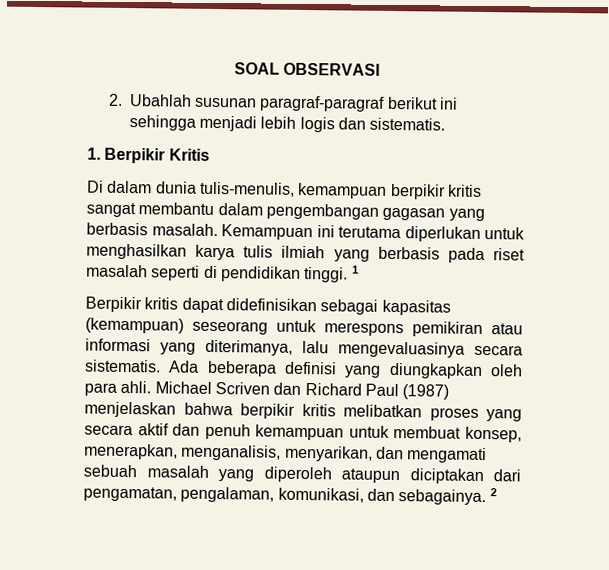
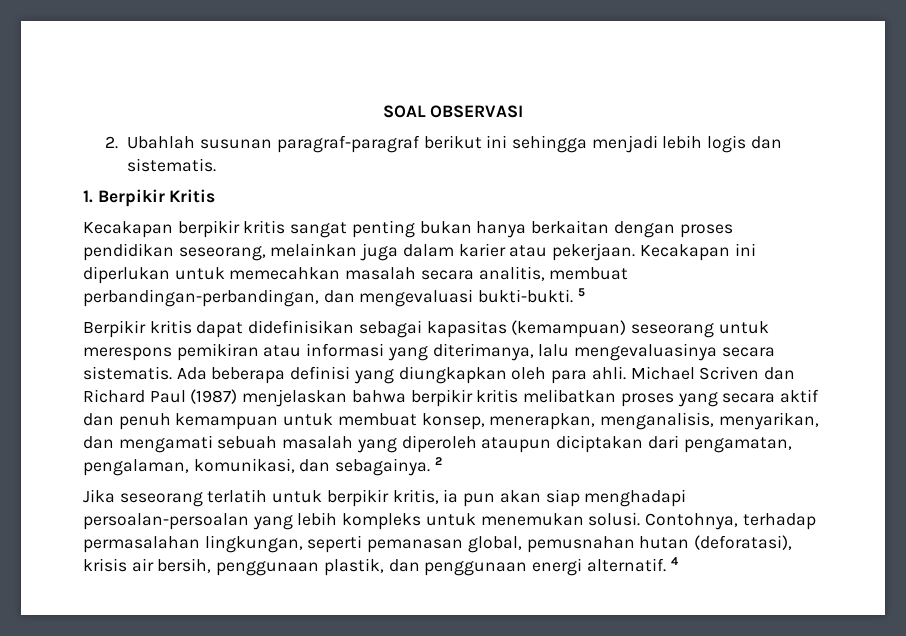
[87,180,482,200] [86,202,485,222] [86,222,525,242] [86,243,525,264] [86,264,359,283] Di dalam dunia tulis-menulis, kemampuan berpikir kritis sangat membantu dalam pengembangan gagasan yang berbasis masalah. Kemampuan ini terutama diperlukan untuk menghasilkan karya tulis ilmiah yang berbasis pada riset masalah seperti di pendidikan tinggi. 1 -> [83,220,733,238] [83,243,756,261] [83,266,629,284] [83,288,585,307] Kecakapan berpikir kritis sangat penting bukan hanya berkaitan dengan proses pendidikan seseorang, melainkan juga dalam karier atau pekerjaan. Kecakapan ini diperlukan untuk memecahkan masalah secara analitis, membuat perbandingan-perbandingan, dan mengevaluasi bukti-bukti. 5
(497, 492) none -> [83,489,687,507] [83,512,816,530] [83,535,793,553] [83,557,678,576] // Jika seseorang terlatih untuk berpikir kritis, ia pun akan siap menghadapi persoalan-persoalan yang lebih kompleks untuk menemukan solusi. Contohnya, terhadap permasalahan lingkungan, seperti pemanasan global, pemusnahan hutan (deforatasi), krisis air bersih, penggunaan plastik, dan penggunaan energi alternatif. 4

